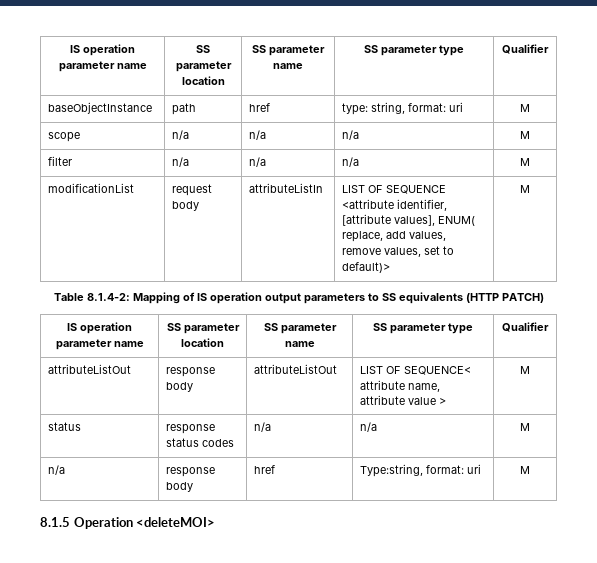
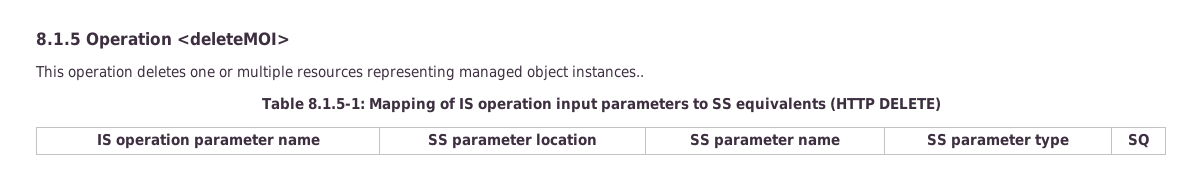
[70,44,135,56] [58,61,147,72] [196,45,210,53] [175,61,232,72] [181,76,225,85] [252,45,325,56] [273,63,303,69] [364,45,464,56] [502,44,549,54] [47,102,152,114] [171,103,196,115] [248,103,270,112] [341,102,463,115] [520,104,530,112] [47,132,80,142] [171,130,189,140] [248,130,266,140] [341,130,359,140] [520,131,530,139] [47,156,72,166] [171,157,189,167] [248,157,266,167] [341,157,359,167] [520,158,530,166] [47,183,134,193] [171,184,212,196] [171,201,199,211] [248,183,323,193] [341,185,446,194] [341,199,447,211] [341,214,475,226] [341,231,446,242] [341,246,454,257] [341,262,390,273] [520,185,530,193] IS operation parameter name | SS parameter location | SS parameter name | SS parameter type | Qualifier // baseObjectInstance | path | href | type: string, format: uri | M // scope | n/a | n/a | n/a | M // filter | n/a | n/a | n/a | M // modificationList | request body | attributeListIn | LIST OF SEQUENCE <attribute identifier, [attribute values], ENUM( replace, add values, remove values, set to default)> | M -> [36,32,290,49] [35,65,644,81] 8.1.5 Operation <deleteMOI> // This operation deletes one or multiple resources representing managed object instances..
[86,293,130,301] 8.1.4-2: -> [307,97,365,110] 8.1.5-1:
[264,293,301,304] output -> [555,97,598,113] input
[501,293,544,303] PATCH) -> [878,97,941,111] DELETE)
[502,322,549,332] [47,364,131,374] [165,367,215,377] [165,382,193,392] [253,364,337,374] [359,366,471,375] [359,380,440,392] [359,395,446,405] [520,366,530,374] [47,422,81,431] [165,424,215,434] [165,438,234,447] [253,422,271,432] [359,422,377,432] [520,423,530,431] [47,465,65,475] [165,467,215,477] [165,482,193,492] [253,465,275,474] [359,464,481,477] [520,466,530,474] [40,517,216,529] Qualifier // attributeListOut | response body | attributeListOut | LIST OF SEQUENCE< attribute name, attribute value > | M // status | response status codes | n/a | n/a | M // n/a | response body | href | Type:string, format: uri | M // 8.1.5 Operation <deleteMOI> -> [1128,133,1149,148] SQ

